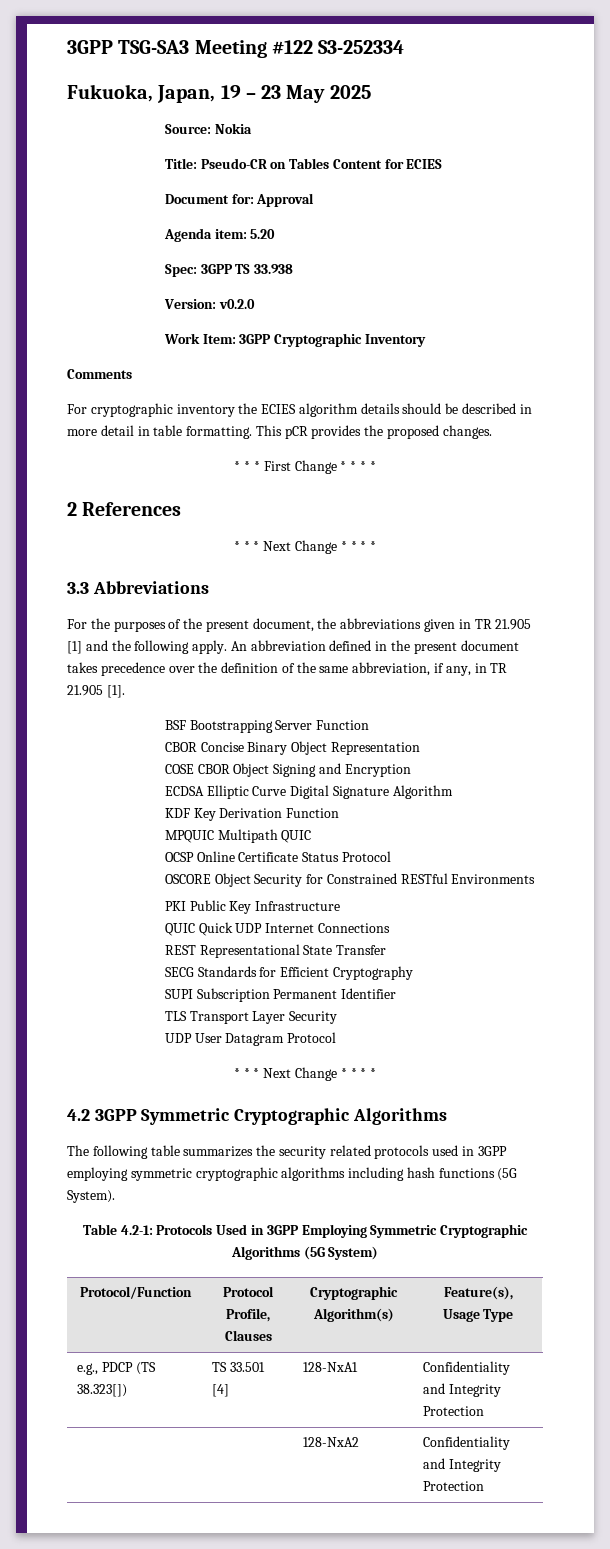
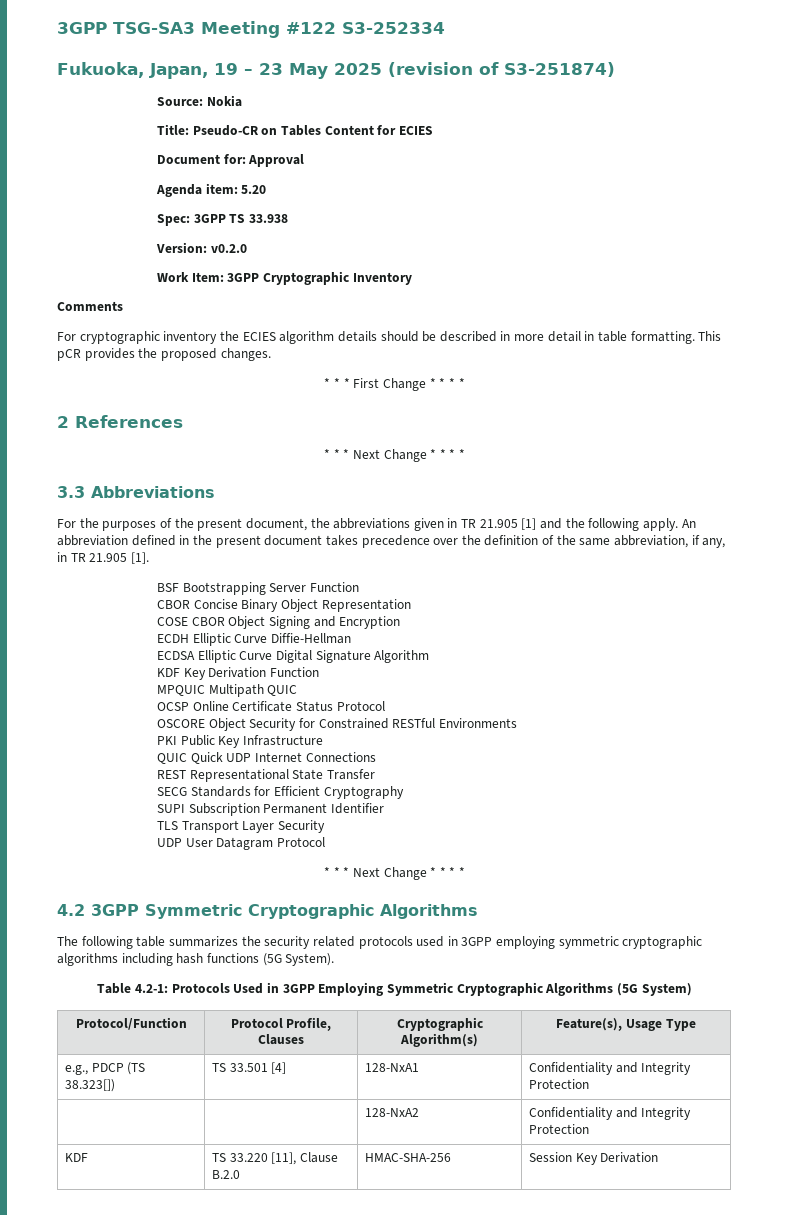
(371, 92) none -> [387,62,615,77] (revision of S3-251874)
(411, 770) none -> [157,633,352,646] // ECDH Elliptic Curve Diffie-Hellman
(485, 1486) none -> [64,1153,88,1162] [211,1152,338,1165] [211,1170,240,1179] [364,1153,451,1162] [528,1152,659,1165] // KDF | TS 33.220 [11], Clause B.2.0 | HMAC-SHA-256 | Session Key Derivation

